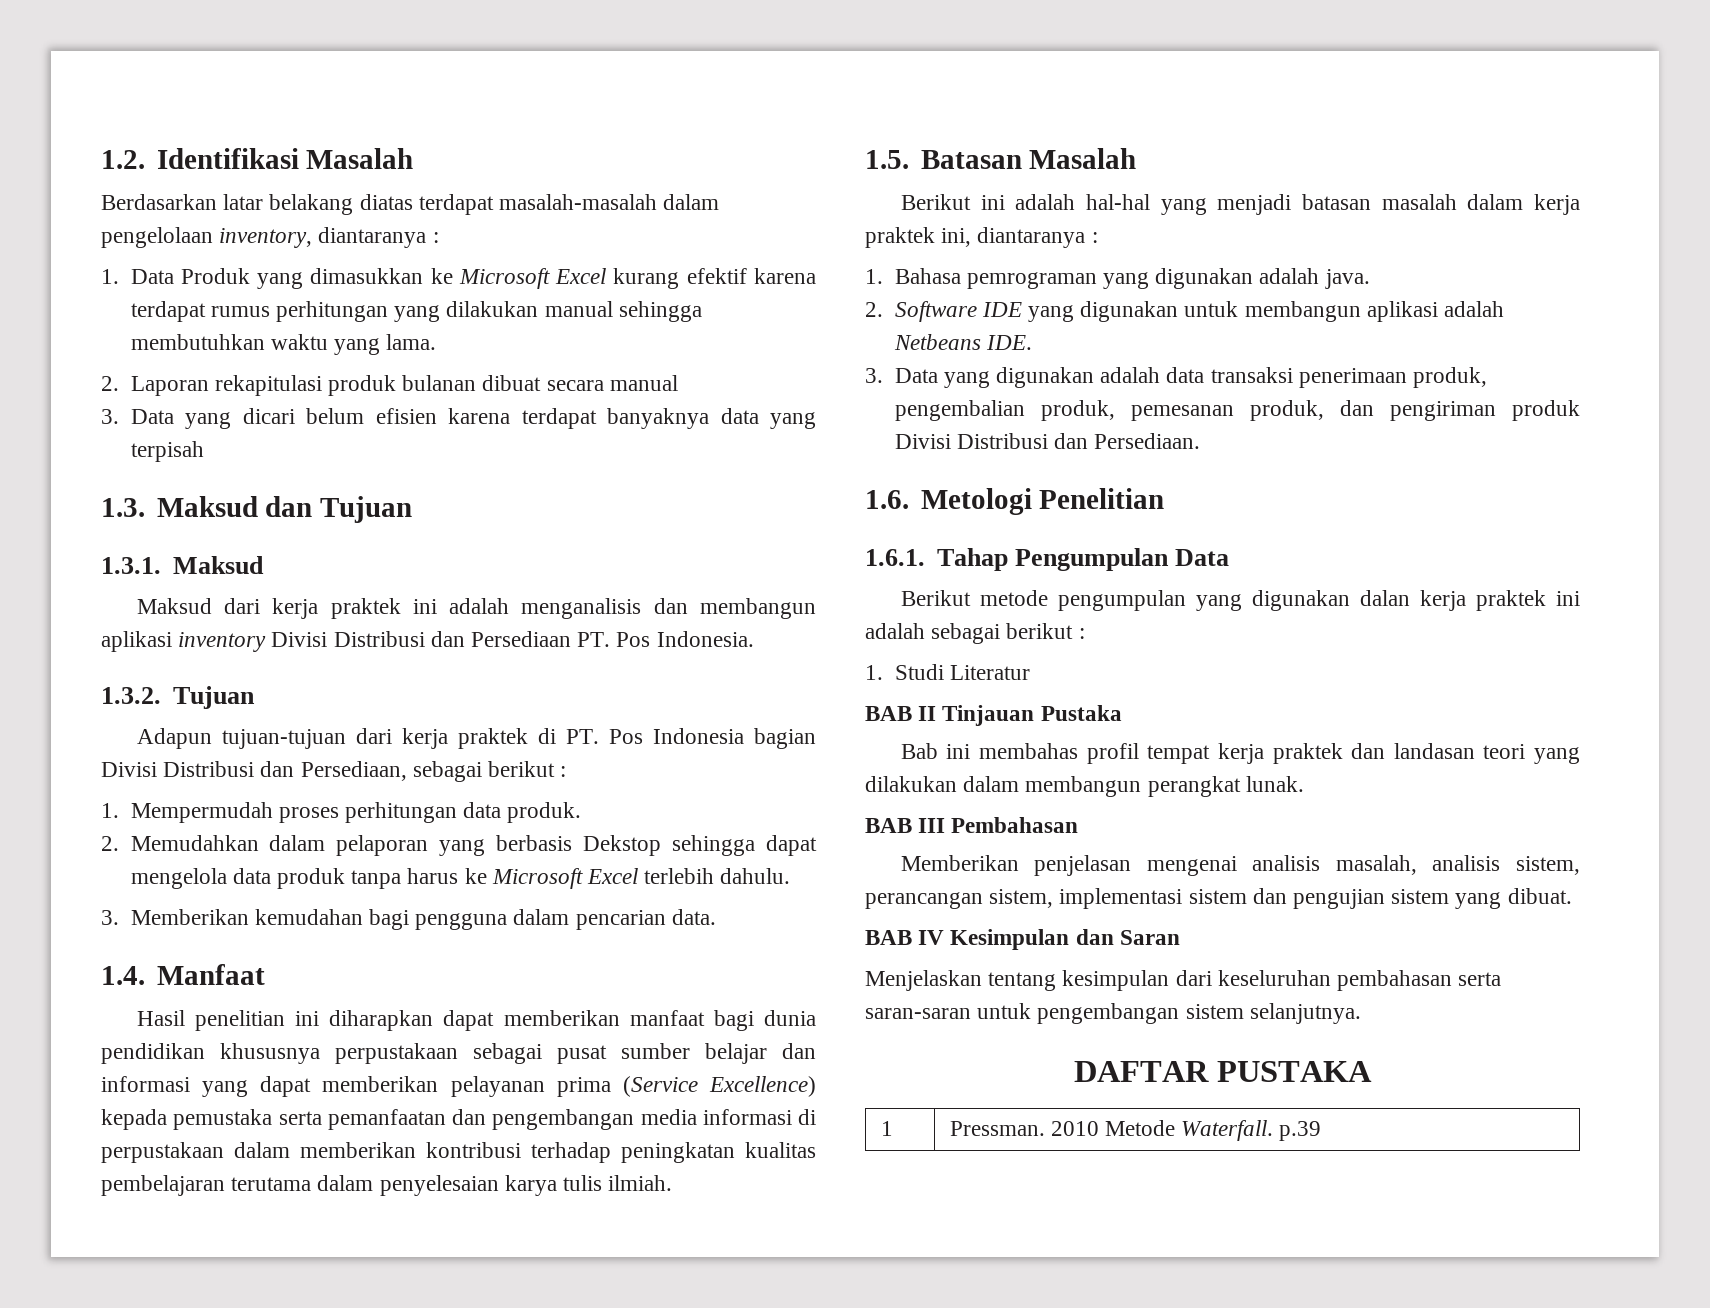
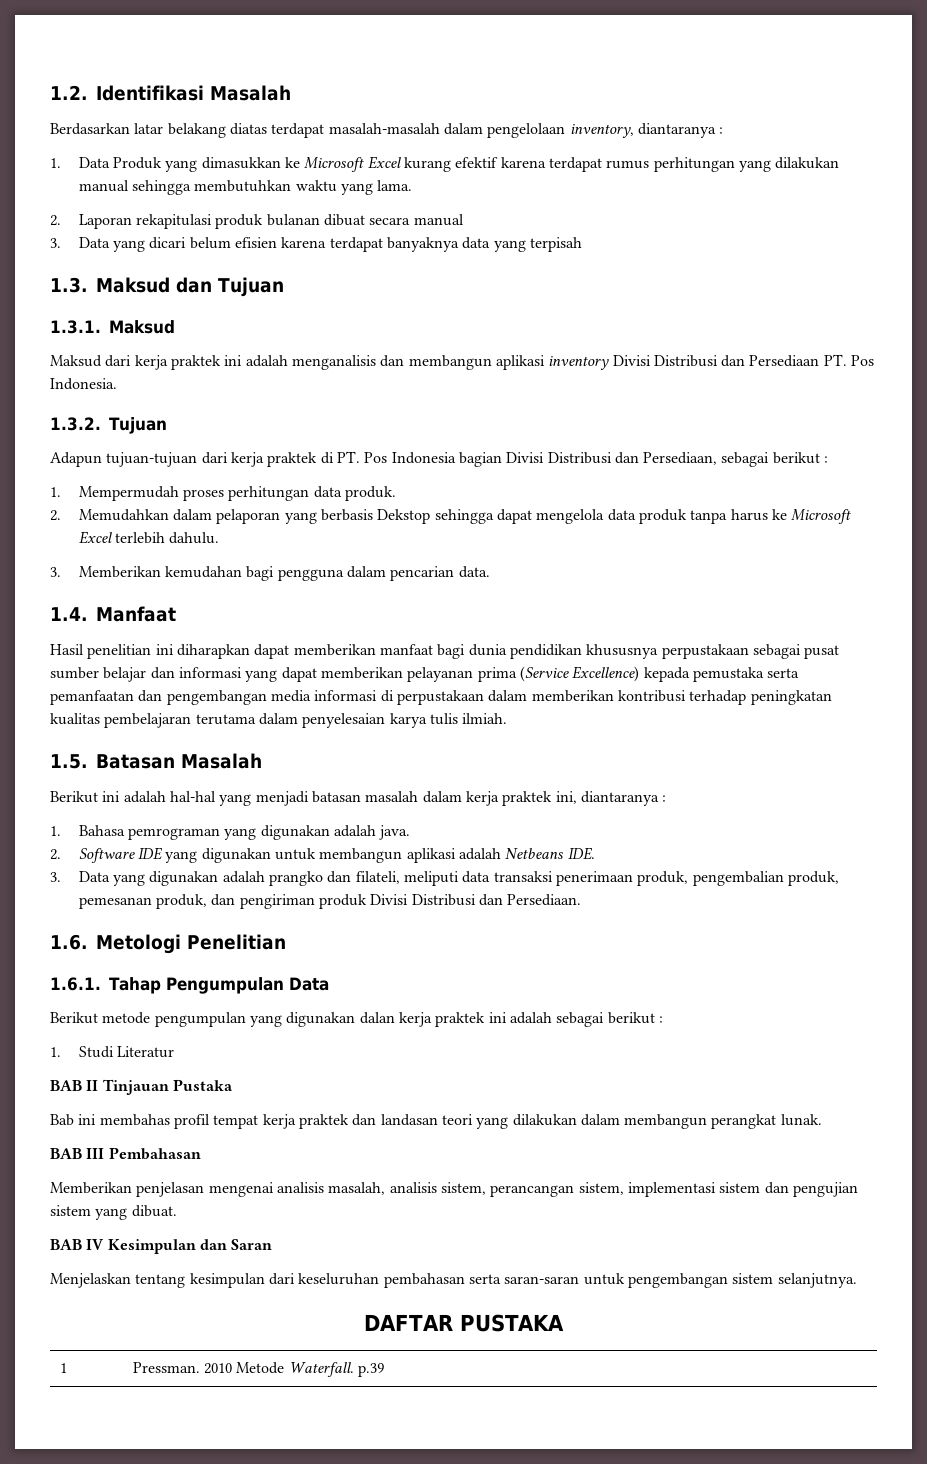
(1161, 375) none -> [269,871,460,886] prangko dan filateli, meliputi

